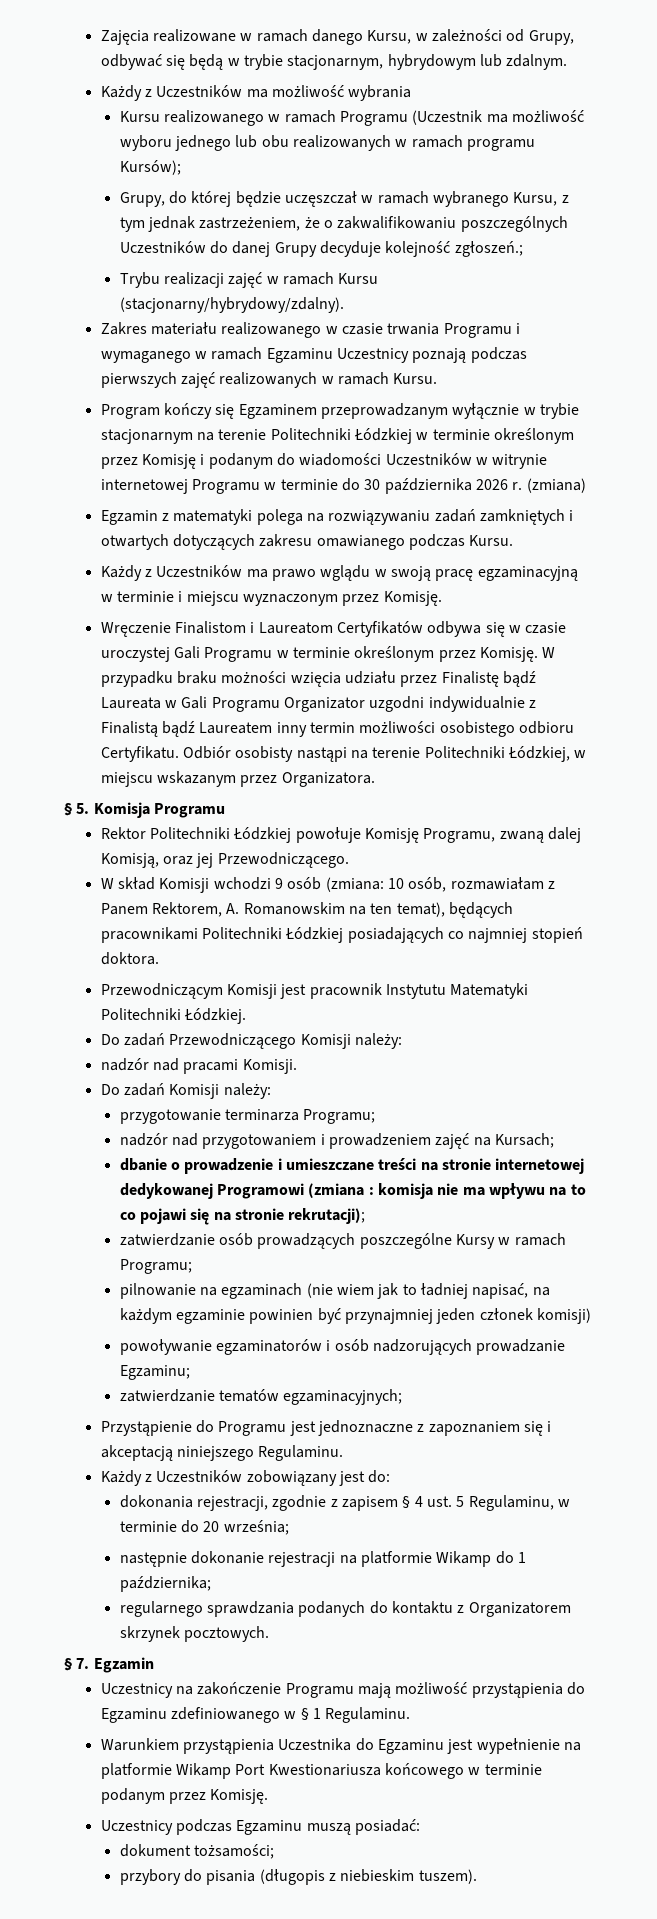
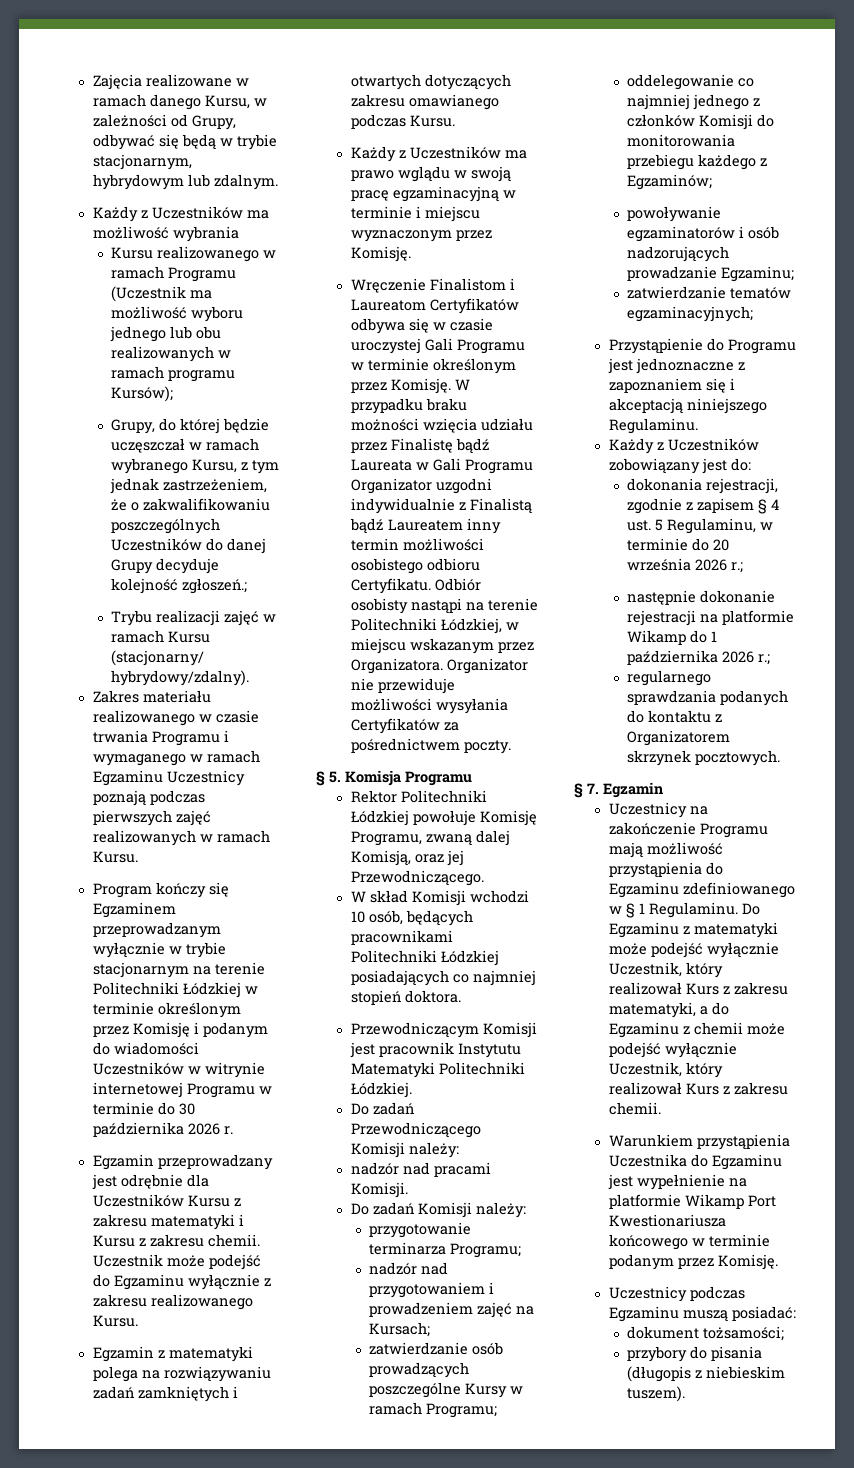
[526,478,586,493] (zmiana) -> [92,1154,273,1170] [91,1174,209,1190] [92,1194,241,1207] [92,1214,244,1230] [92,1234,260,1247] [92,1254,261,1270] [92,1274,271,1290] [92,1294,253,1310] [92,1315,138,1327] // Egzamin przeprowadzany jest odrębnie dla Uczestników Kursu z zakresu matematyki i Kursu z zakresu chemii. Uczestnik może podejść do Egzaminu wyłącznie z zakresu realizowanego Kursu.
(375, 779) none -> [446,658,528,674] [350,678,455,694] [350,698,508,714] [350,718,459,734] [350,738,511,754] Organizator nie przewiduje możliwości wysyłania Certyfikatów za pośrednictwem poczty.
[274,877,555,892] [100,902,445,917] 9 osób (zmiana: 10 osób, rozmawiałam z Panem Rektorem, A. Romanowskim na ten temat), -> [350,910,403,925] 10 osób,
[119,1158,585,1174] [119,1183,586,1199] [119,1208,366,1225] // dbanie o prowadzenie i umieszczane treści na stronie internetowej dedykowanej Programowi (zmiana : komisja nie ma wpływu na to co pojawi się na stronie rekrutacji); -> (431, 1329) none
[119,1283,550,1299] [119,1308,592,1324] pilnowanie na egzaminach (nie wiem jak to ładniej napisać, na każdym egzaminie powinien być przynajmniej jeden członek komisji) -> [627,74,755,90] [627,94,761,110] [627,114,775,130] [627,134,736,147] [627,154,768,170] [627,174,713,190] oddelegowanie co najmniej jednego z członków Komisji do monitorowania przebiegu każdego z Egzaminów;
[223,1520,289,1535] września; -> [627,558,744,573] września 2026 r.;
[119,1576,211,1592] października; -> [627,650,771,665] października 2026 r.;
(411, 1715) none -> [741,903,760,915] [608,922,778,938] [608,942,779,958] [608,962,723,978] [608,982,788,995] [608,1002,729,1018] [608,1022,785,1038] [608,1042,737,1058] [608,1062,723,1078] [608,1082,788,1095] [608,1102,661,1115] Do Egzaminu z matematyki może podejść wyłącznie Uczestnik, który realizował Kurs z zakresu matematyki, a do Egzaminu z chemii może podejść wyłącznie Uczestnik, który realizował Kurs z zakresu chemii.

